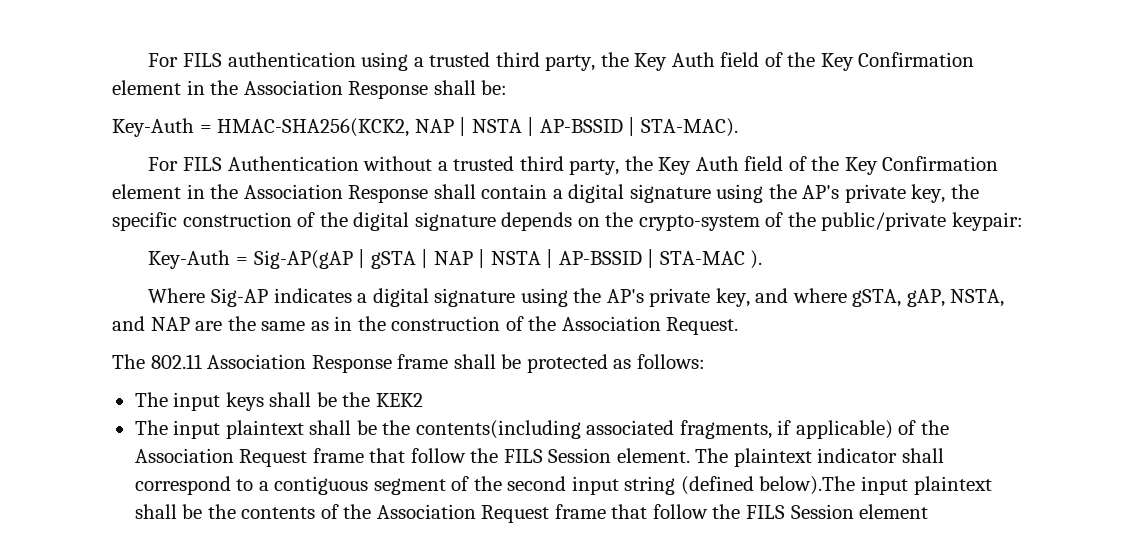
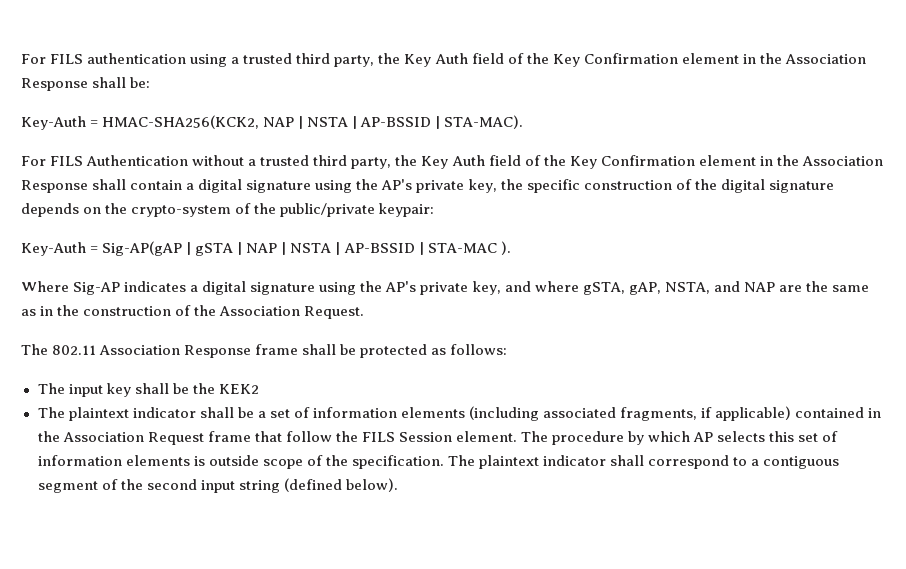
[225,392,264,411] keys -> [106,383,131,397] key
[173,420,581,439] input plaintext shall be the contents(including -> [68,406,540,421] plaintext indicator shall be a set of information elements (including
[898,420,917,435] of -> [795,407,882,418] contained in
(729, 455) none -> [552,431,839,445] [37,455,475,469] procedure by which AP selects this set of information elements is outside scope of the specification. The
[759,476,992,495] [134,504,929,523] below).The input plaintext shall be the contents of the Association Request frame that follow the FILS Session element -> [345,478,398,492] below).

